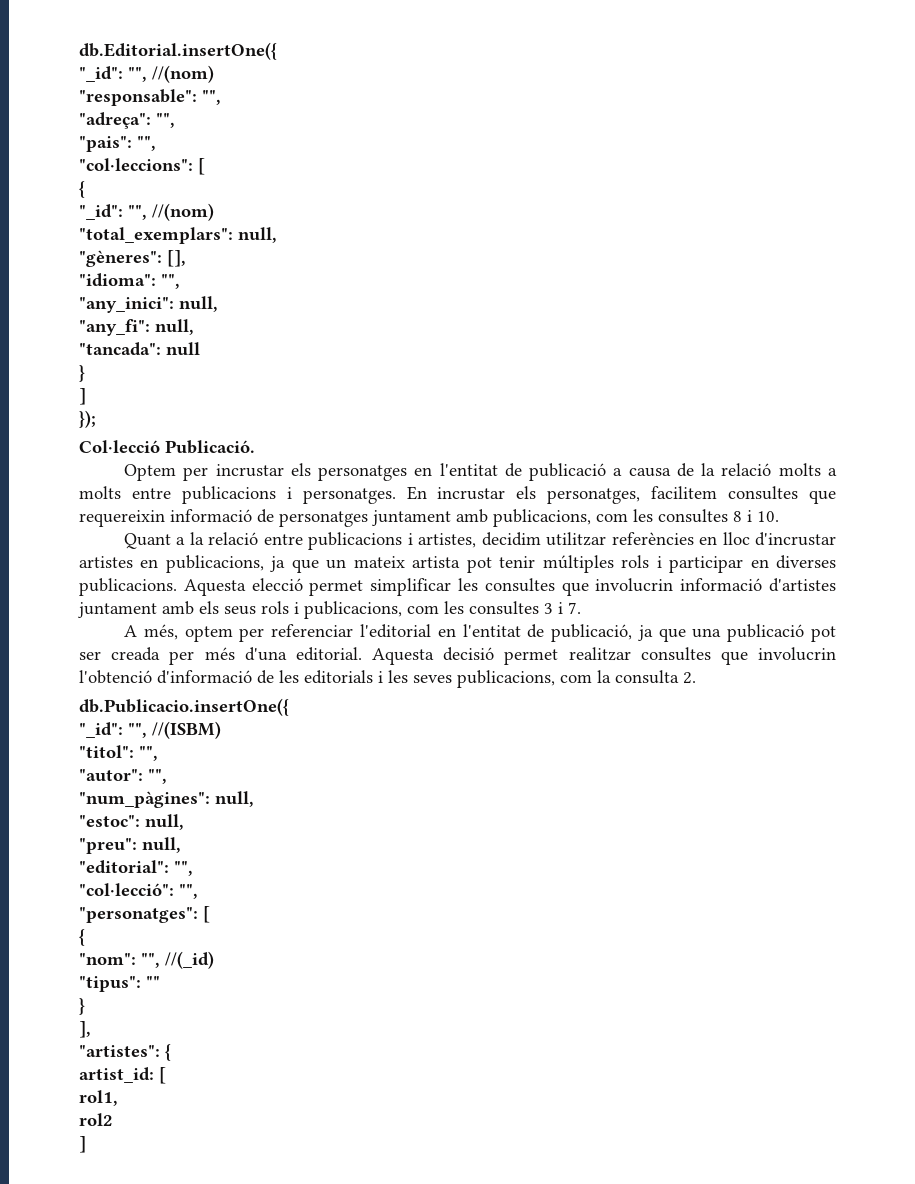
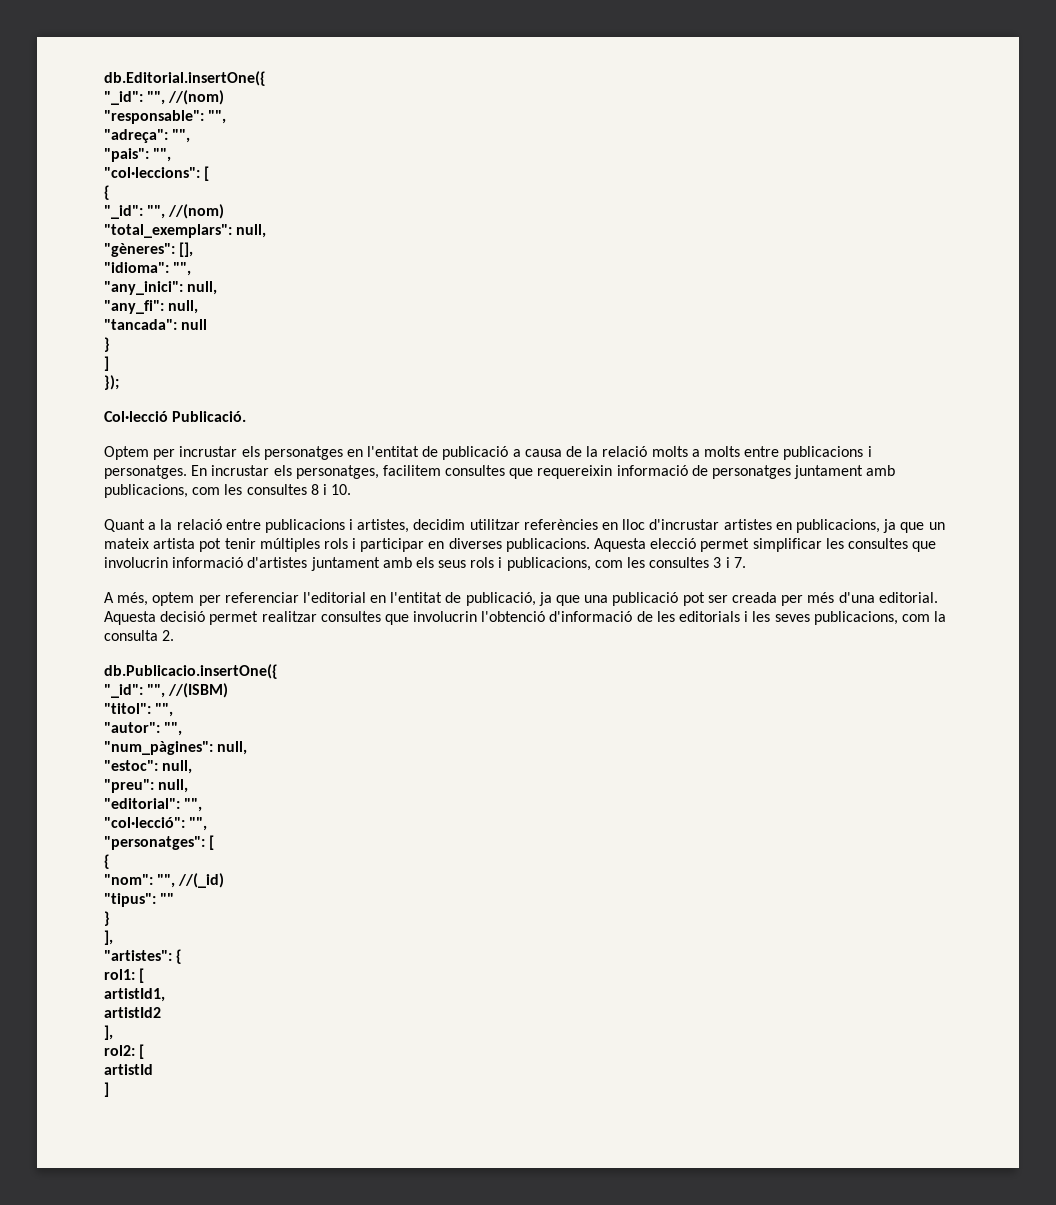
[79,1067,166,1084] [79,1090,118,1106] [79,1113,113,1126] artist_id: [ // rol1, // rol2 -> [104,968,145,983] [104,988,165,1002] [104,1007,161,1018] [104,1025,113,1040] [104,1044,145,1059] [104,1064,153,1075] rol1: [ // artistId1, // artistId2 // ], // rol2: [ // artistId

